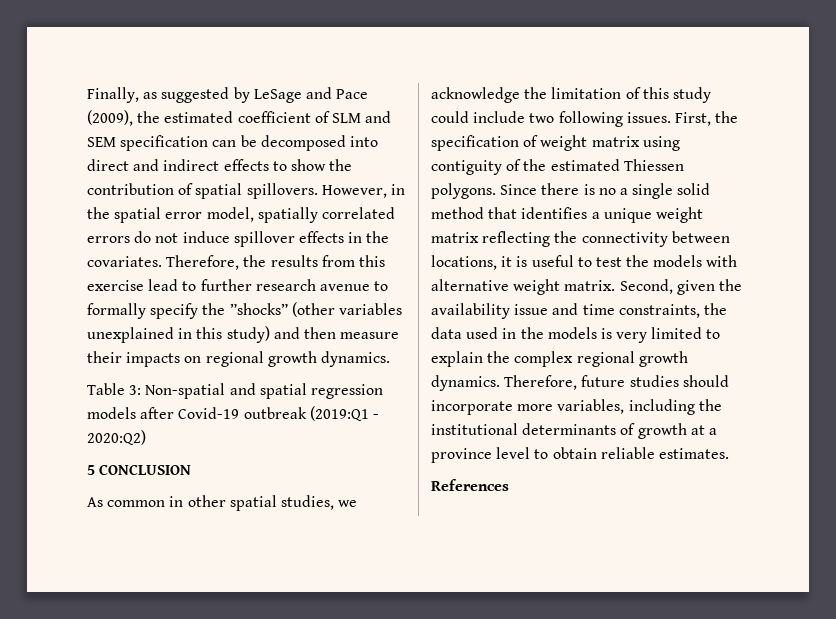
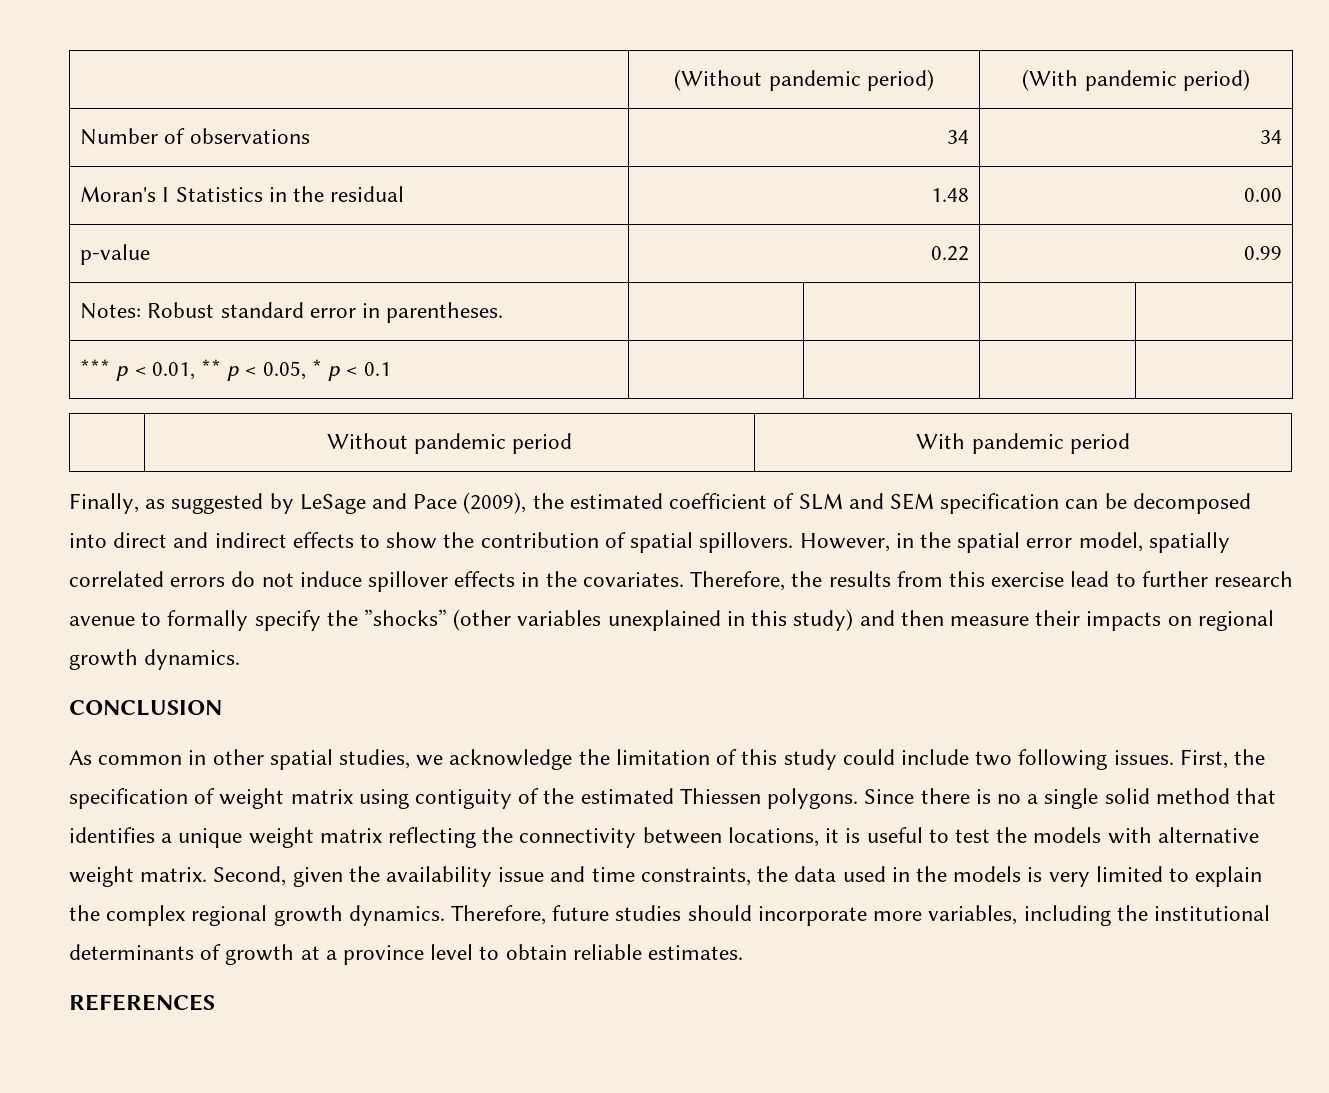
(87, 95) none -> [674,69,934,91] [1022,69,1250,91] [80,128,310,145] [946,130,969,144] [1259,130,1282,144] [80,186,405,202] [930,188,969,202] [1243,188,1282,202] [80,244,151,265] [930,246,969,261] [1243,246,1282,260] [80,302,504,323] [80,359,391,381] [326,433,573,454] [916,433,1130,454] | (Without pandemic period) | (With pandemic period) // Number of observations | 34 | 34 // Moran's I Statistics in the residual | 1.48 | 0.00 // p-value | 0.22 | 0.99 // Notes: Robust standard error in parentheses. | | | | // *** p < 0.01, ** p < 0.05, * p < 0.1 | | | | // | Without pandemic period | With pandemic period //
[87,383,383,399] [87,406,379,421] [87,430,146,445] [87,465,95,475] Table 3: Non-spatial and spatial regression models after Covid-19 outbreak (2019:Q1 - 2020:Q2) // 5 -> (241, 659) none
[431,479,509,491] References -> [69,994,215,1011] REFERENCES

